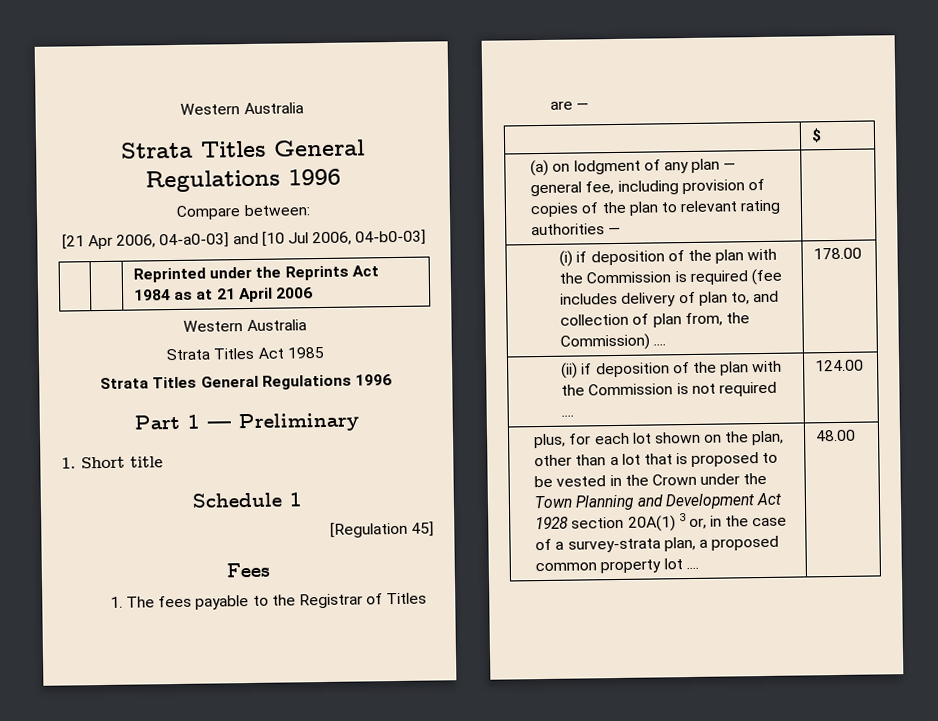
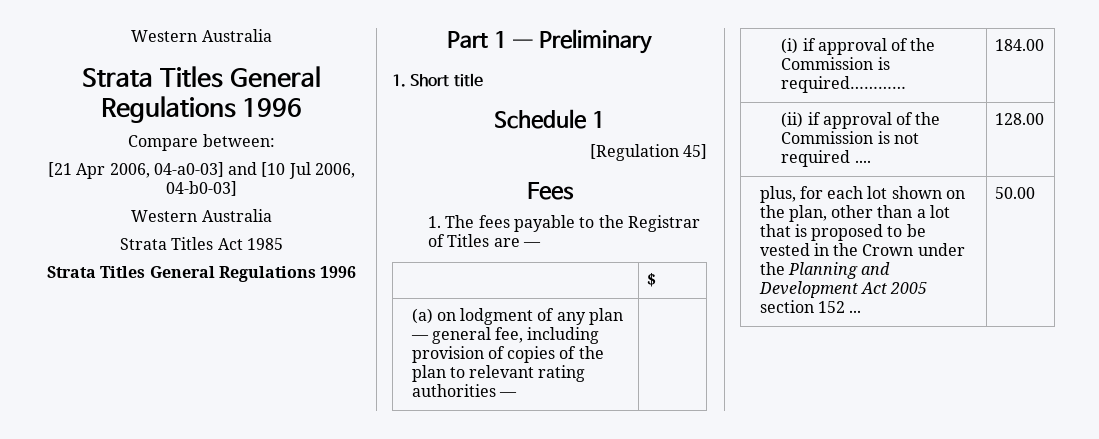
[133,265,379,283] [134,287,313,303] // | | Reprinted under the Reprints Act 1984 as at 21 April 2006 -> (237, 188) none
[590,248,778,266] [559,268,783,286] [560,290,780,307] [560,312,751,328] [560,333,667,351] [813,247,863,260] deposition of the plan with the Commission is required (fee includes delivery of plan to, and collection of plan from, the Commission) .... | 178.00 -> [817,38,936,55] [781,57,890,70] [781,76,907,93] [994,39,1044,51] approval of the Commission is required………… | 184.00
[595,360,783,378] [561,384,586,396] deposition of the plan with the -> [822,112,941,129] approval of the
[815,359,865,372] 124.00 -> [994,113,1044,125] 128.00
[534,495,574,509] Town -> (785, 268) none
[535,513,788,532] [535,535,780,553] [535,558,699,574] [815,429,857,442] 1928 section 20A(1) 3 or, in the case of a survey-strata plan, a proposed common property lot .... | 48.00 -> [890,282,928,294] [759,300,862,313] [994,187,1035,199] 2005 section 152 ... | 50.00

